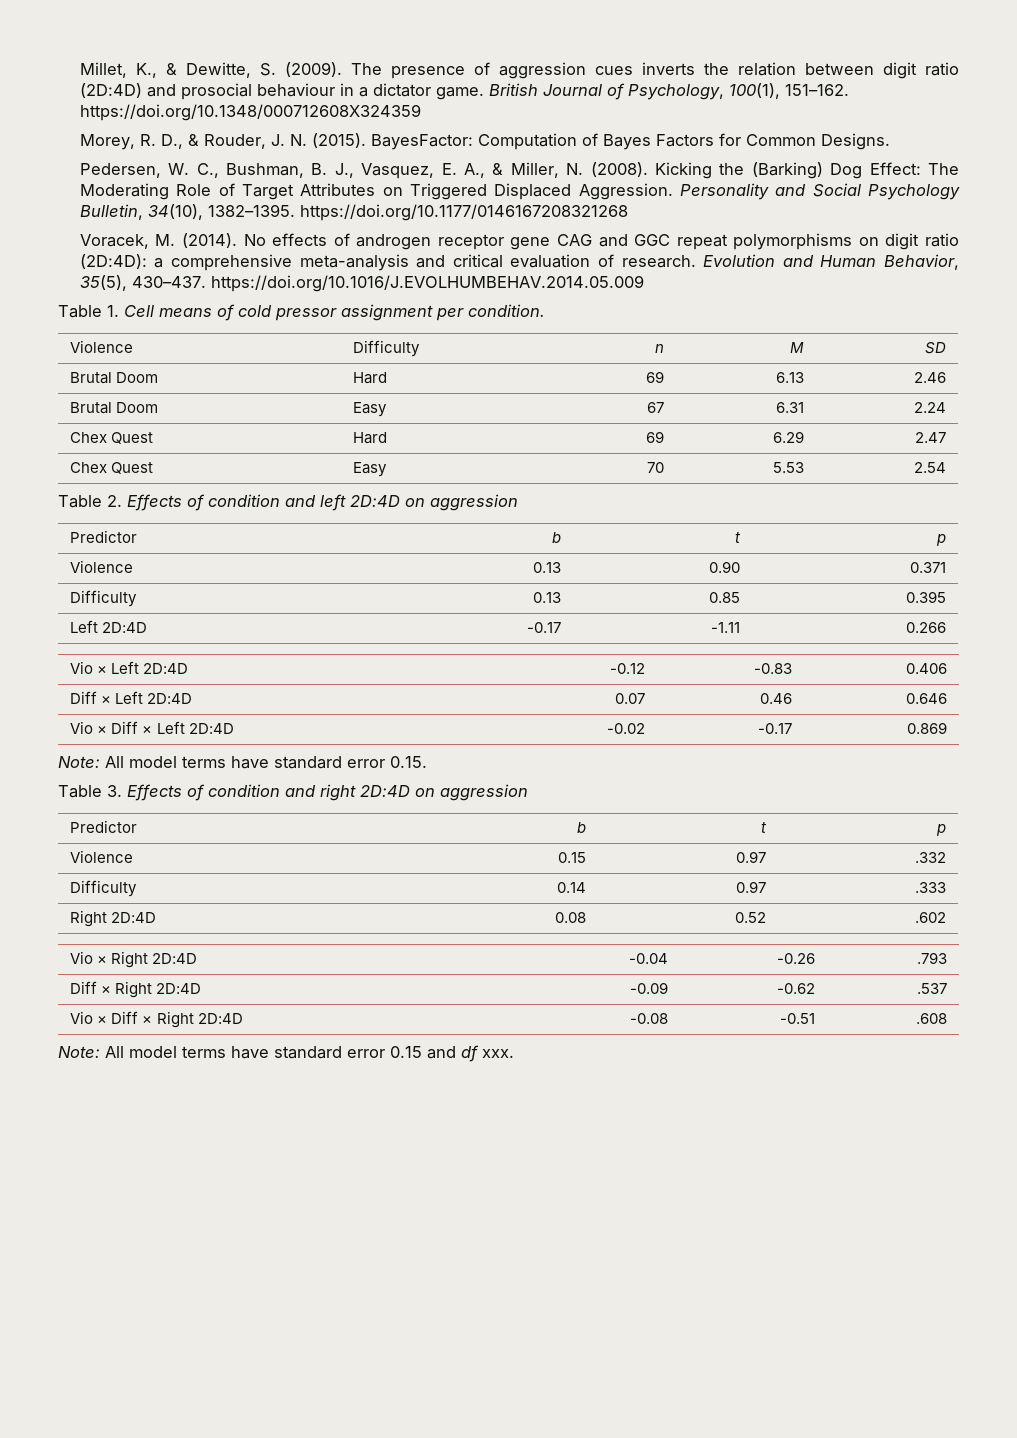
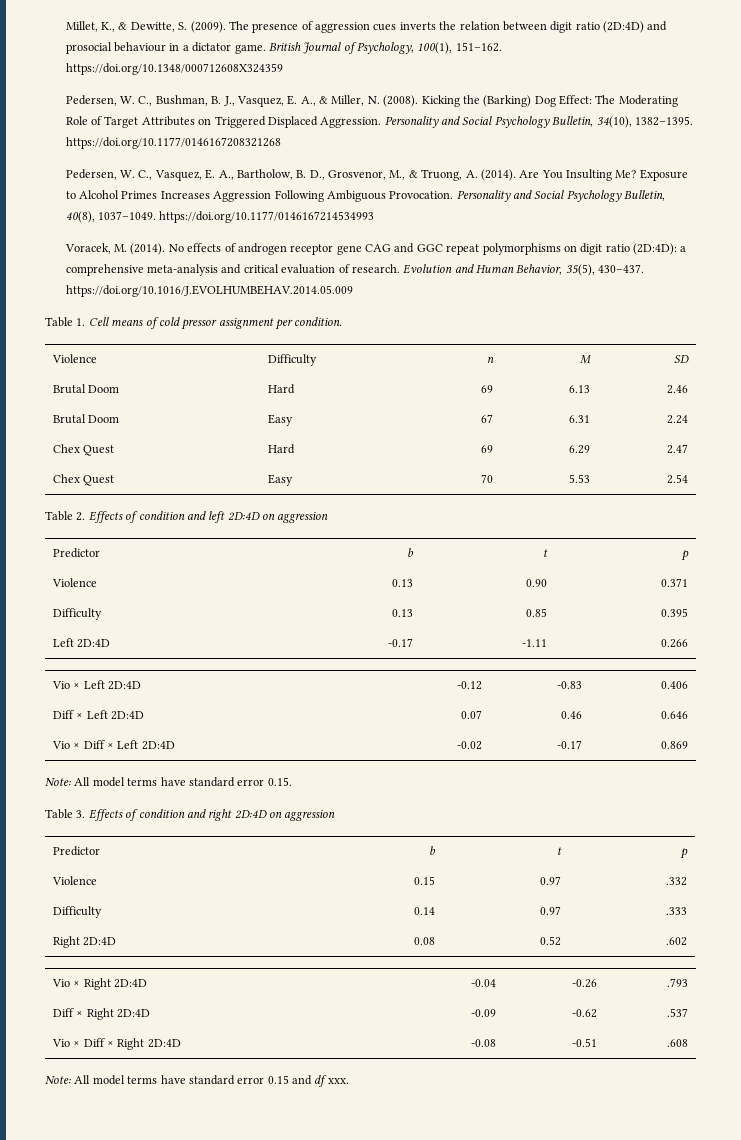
[79,133,890,150] // Morey, R. D., & Rouder, J. N. (2015). BayesFactor: Computation of Bayes Factors for Common Designs. -> (283, 69) none
(628, 212) none -> [65,169,688,181] [65,190,666,202] [65,211,375,223] // Pedersen, W. C., Vasquez, E. A., Bartholow, B. D., Grosvenor, M., & Truong, A. (2014). Are You Insulting Me? Exposure to Alcohol Primes Increases Aggression Following Ambiguous Provocation. Personality and Social Psychology Bulletin, 40(8), 1037–1049. https://doi.org/10.1177/0146167214534993

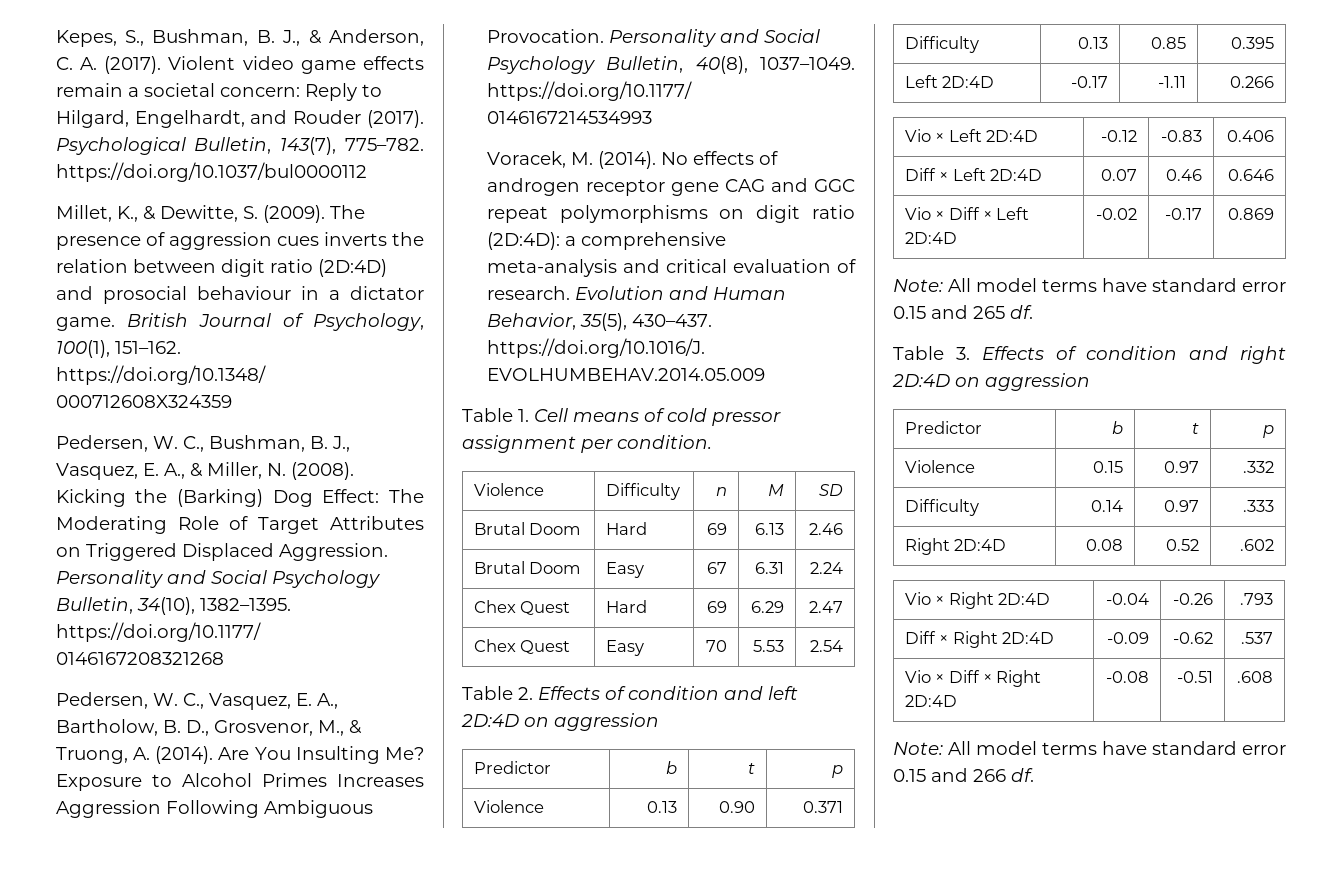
(65, 26) none -> [55,29,424,47] [55,56,424,74] [55,83,382,101] [55,110,425,128] [55,137,424,155] [55,162,367,182] Kepes, S., Bushman, B. J., & Anderson, C. A. (2017). Violent video game effects remain a societal concern: Reply to Hilgard, Engelhardt, and Rouder (2017). Psychological Bulletin, 143(7), 775–782. https://doi.org/10.1037/bul0000112 //
[267,777,292,786] 0.15. -> [893,305,1033,319] 0.15 and 265 df.
[314,1075,349,1087] df xxx. -> [973,768,1034,782] 266 df.

